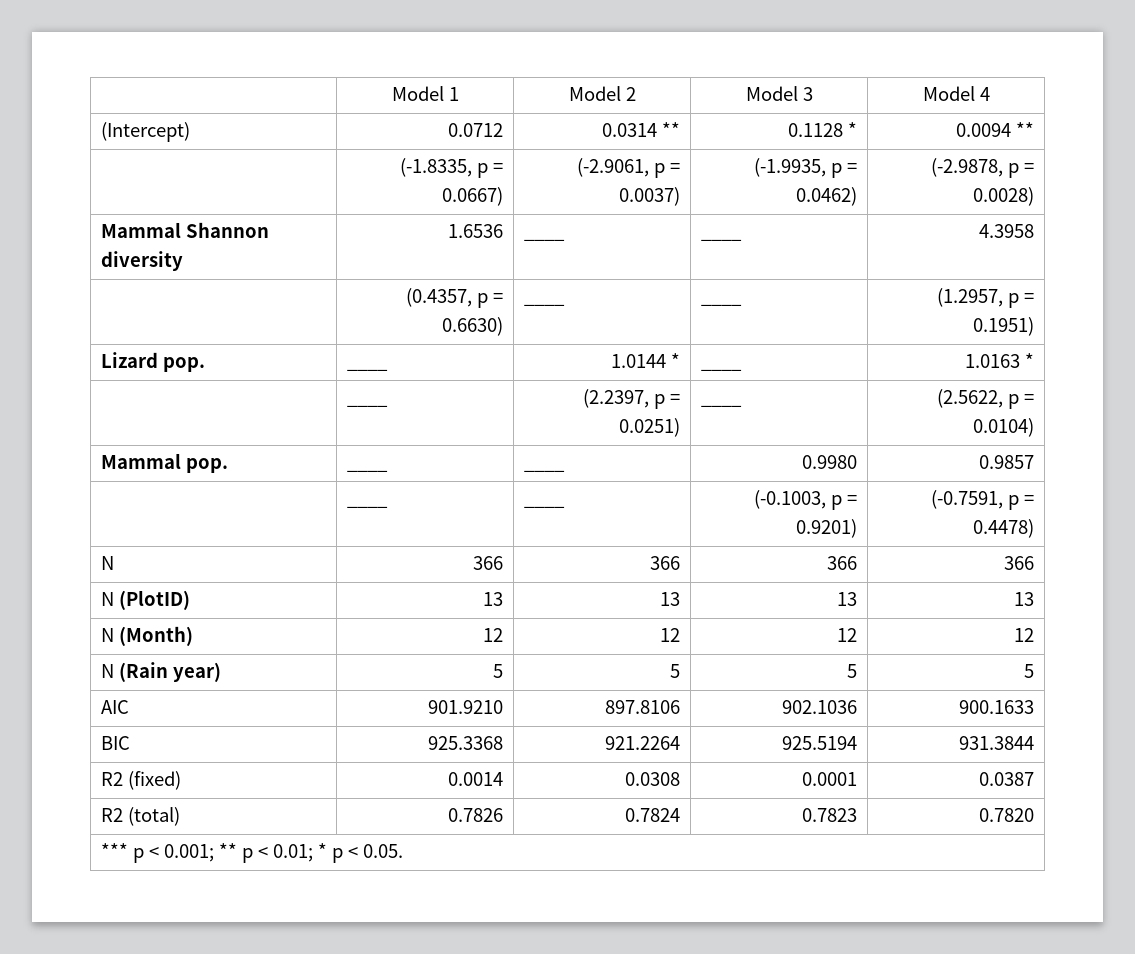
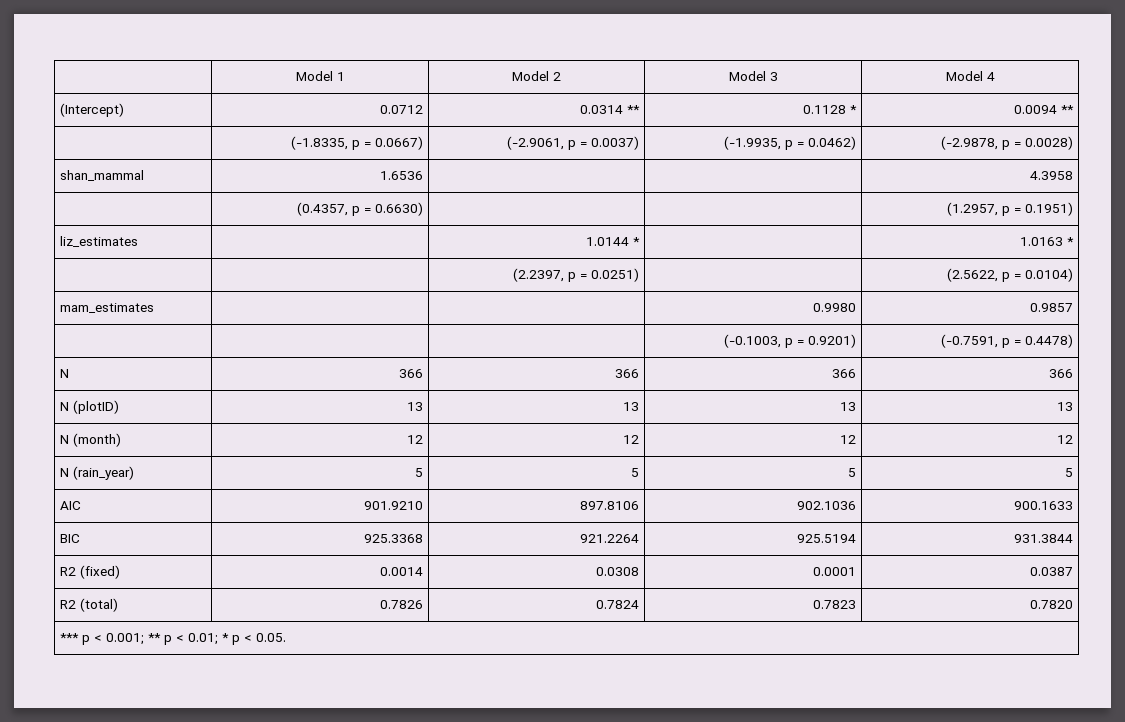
[101,222,270,238] [101,251,184,271] Mammal Shannon diversity -> [59,170,144,181] shan_mammal
[524,238,566,241] [701,238,743,241] ____ | ____ -> (424, 175) |
[524,303,566,306] [701,303,743,306] ____ | ____ -> (424, 209) |
[101,352,206,372] [347,368,389,371] Lizard pop. | ____ -> [59,236,138,247] liz_estimates |
[701,368,743,371] ____ -> (641, 241) none
[347,404,389,407] ____ -> (1075, 241) none
[701,404,743,407] ____ -> (640, 275) none
[101,453,229,473] [347,469,389,472] [524,469,566,472] Mammal pop. | ____ | ____ -> [59,303,154,313] mam_estimates | |
[347,505,389,508] [524,505,566,508] ____ | ____ -> (1074, 307) |
[119,590,191,610] (PlotID) -> [72,400,119,414] (plotID)
[119,626,194,646] (Month) -> [72,433,121,447] (month)
[119,662,222,682] (Rain year) -> [72,466,134,480] (rain_year)

